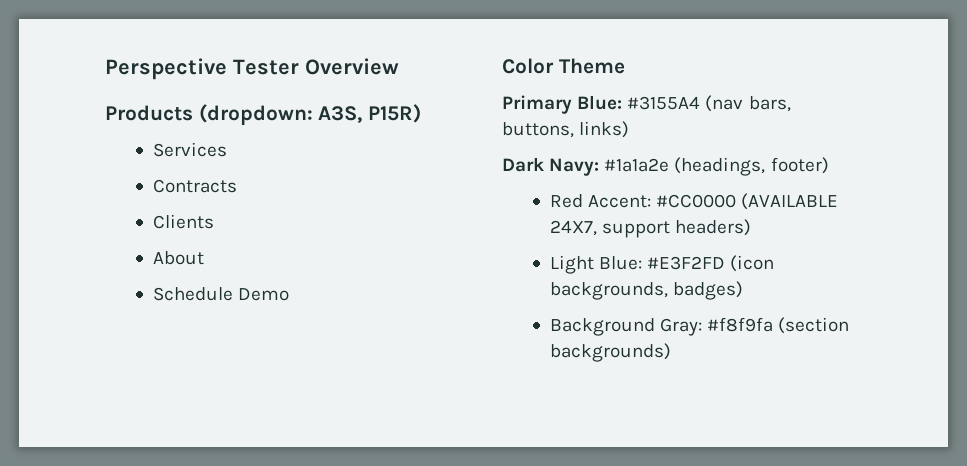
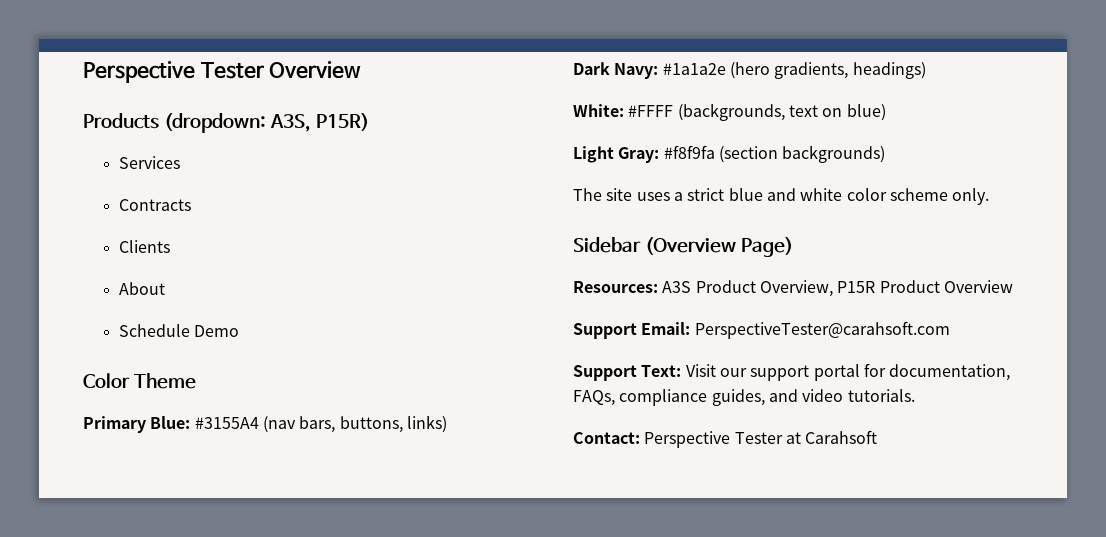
[674,157,829,176] [550,193,839,210] [550,219,752,238] [550,255,775,274] [550,281,744,300] [550,317,850,336] [550,343,672,362] (headings, footer) // Red Accent: #CC0000 (AVAILABLE 24X7, support headers) // Light Blue: #E3F2FD (icon backgrounds, badges) // Background Gray: #f8f9fa (section backgrounds) -> [729,62,926,79] [573,103,886,121] [573,145,886,163] [573,188,990,205] [573,237,794,257] [573,280,1013,297] [573,321,950,339] [573,363,1011,381] [573,389,915,406] [573,430,878,448] (hero gradients, headings) // White: #FFFF (backgrounds, text on blue) // Light Gray: #f8f9fa (section backgrounds) // The site uses a strict blue and white color scheme only. // Sidebar (Overview Page) // Resources: A3S Product Overview, P15R Product Overview // Support Email: PerspectiveTester@carahsoft.com // Support Text: Visit our support portal for documentation, FAQs, compliance guides, and video tutorials. // Contact: Perspective Tester at Carahsoft

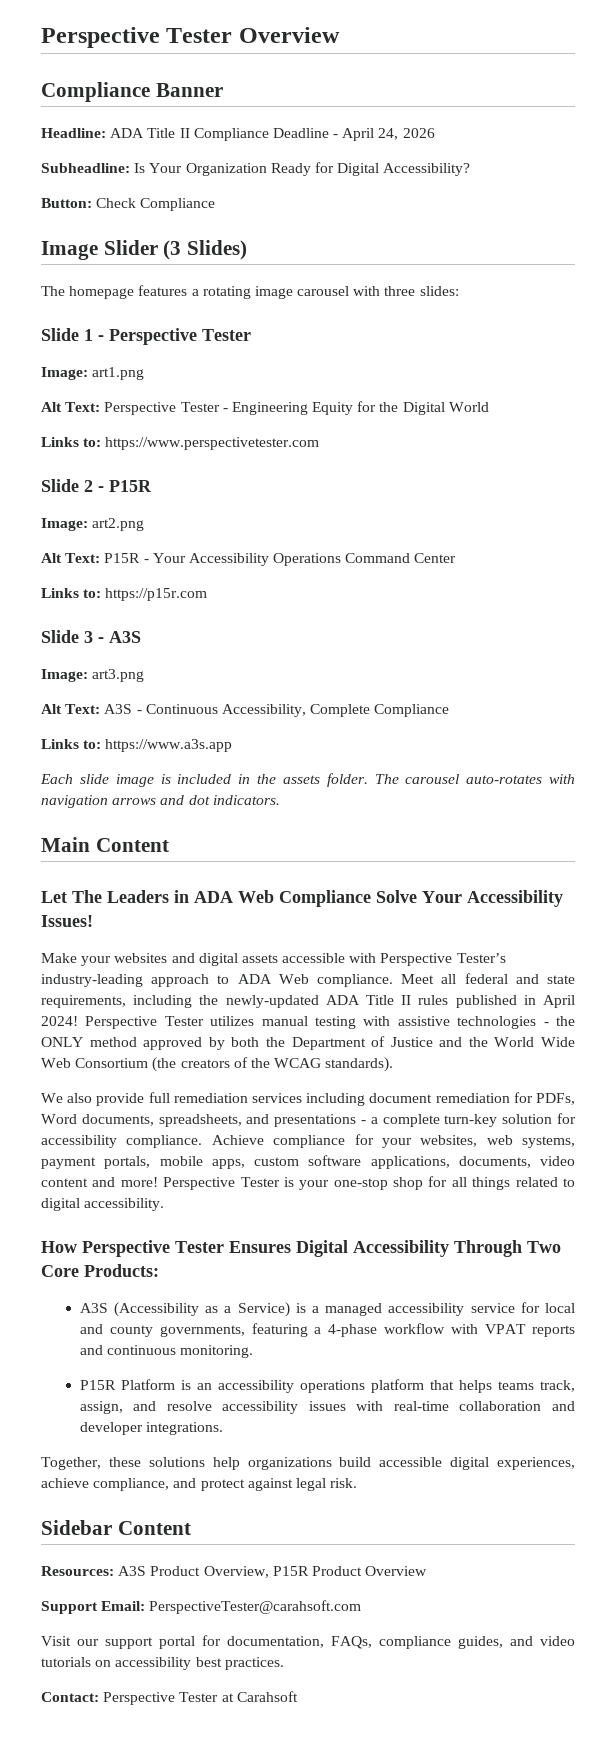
[83,113,370,133] [118,156,180,169] [118,199,191,211] [118,240,170,253] [118,282,165,295] [118,324,240,337] [83,373,197,389] [83,415,447,433] [573,62,926,79] [573,103,886,121] [573,145,886,163] [573,188,990,205] Products (dropdown: A3S, P15R) // Services // Contracts // Clients // About // Schedule Demo // Color Theme // Primary Blue: #3155A4 (nav bars, buttons, links) // Dark Navy: #1a1a2e (hero gradients, headings) // White: #FFFF (backgrounds, text on blue) // Light Gray: #f8f9fa (section backgrounds) // The site uses a strict blue and white color scheme only. -> [41,82,223,102] [41,128,435,141] [41,162,471,176] [41,198,216,211] [41,240,248,260] [41,285,459,299] [41,328,251,345] [41,367,145,380] [41,401,489,415] [41,437,320,450] [41,479,152,492] [41,518,145,531] [41,553,457,566] [41,588,208,601] [41,630,141,643] [41,669,145,682] [41,704,450,717] [41,739,233,752] [40,773,575,787] [41,795,280,808] [41,837,169,852] [41,890,563,907] [41,915,93,927] [41,953,506,966] [41,973,575,987] [41,995,575,1008] [41,1016,575,1029] [41,1036,575,1050] [41,1057,394,1072] [41,1092,575,1106] [41,1113,577,1127] [41,1134,575,1148] [41,1155,575,1169] [41,1176,575,1190] [41,1198,165,1211] [41,1240,561,1257] [41,1264,159,1277] [79,1302,576,1317] [79,1323,576,1337] [79,1345,254,1358] [79,1379,575,1393] [79,1401,575,1414] [79,1422,224,1435] [41,1457,575,1470] [41,1478,358,1491] Compliance Banner // Headline: ADA Title II Compliance Deadline - April 24, 2026 // Subheadline: Is Your Organization Ready for Digital Accessibility? // Button: Check Compliance // Image Slider (3 Slides) // The homepage features a rotating image carousel with three slides: // Slide 1 - Perspective Tester // Image: art1.png // Alt Text: Perspective Tester - Engineering Equity for the Digital World // Links to: https://www.perspectivetester.com // Slide 2 - P15R // Image: art2.png // Alt Text: P15R - Your Accessibility Operations Command Center // Links to: https://p15r.com // Slide 3 - A3S // Image: art3.png // Alt Text: A3S - Continuous Accessibility, Complete Compliance // Links to: https://www.a3s.app // Each slide image is included in the assets folder. The carousel auto-rotates with navigation arrows and dot indicators. // Main Content // Let The Leaders in ADA Web Compliance Solve Your Accessibility Issues! // Make your websites and digital assets accessible with Perspective Tester’s industry-leading approach to ADA Web compliance. Meet all federal and state requirements, including the newly-updated ADA Title II rules published in April 2024! Perspective Tester utilizes manual testing with assistive technologies - the ONLY method approved by both the Department of Justice and the World Wide Web Consortium (the creators of the WCAG standards). // We also provide full remediation services including document remediation for PDFs, Word documents, spreadsheets, and presentations - a complete turn-key solution for accessibility compliance. Achieve compliance for your websites, web systems, payment portals, mobile apps, custom software applications, documents, video content and more! Perspective Tester is your one-stop shop for all things related to digital accessibility. // How Perspective Tester Ensures Digital Accessibility Through Two Core Products: // A3S (Accessibility as a Service) is a managed accessibility service for local and county governments, featuring a 4-phase workflow with VPAT reports and continuous monitoring. // P15R Platform is an accessibility operations platform that helps teams track, assign, and resolve accessibility issues with real-time collaboration and developer integrations. // Together, these solutions help organizations build accessible digital experiences, achieve compliance, and protect against legal risk.
[645,237,794,257] (Overview Page) -> [117,1521,191,1535] Content
[573,365,682,381] Support Text: -> (362, 1607) none
[847,389,915,402] tutorials. -> [41,1657,284,1670] tutorials on accessibility best practices.

